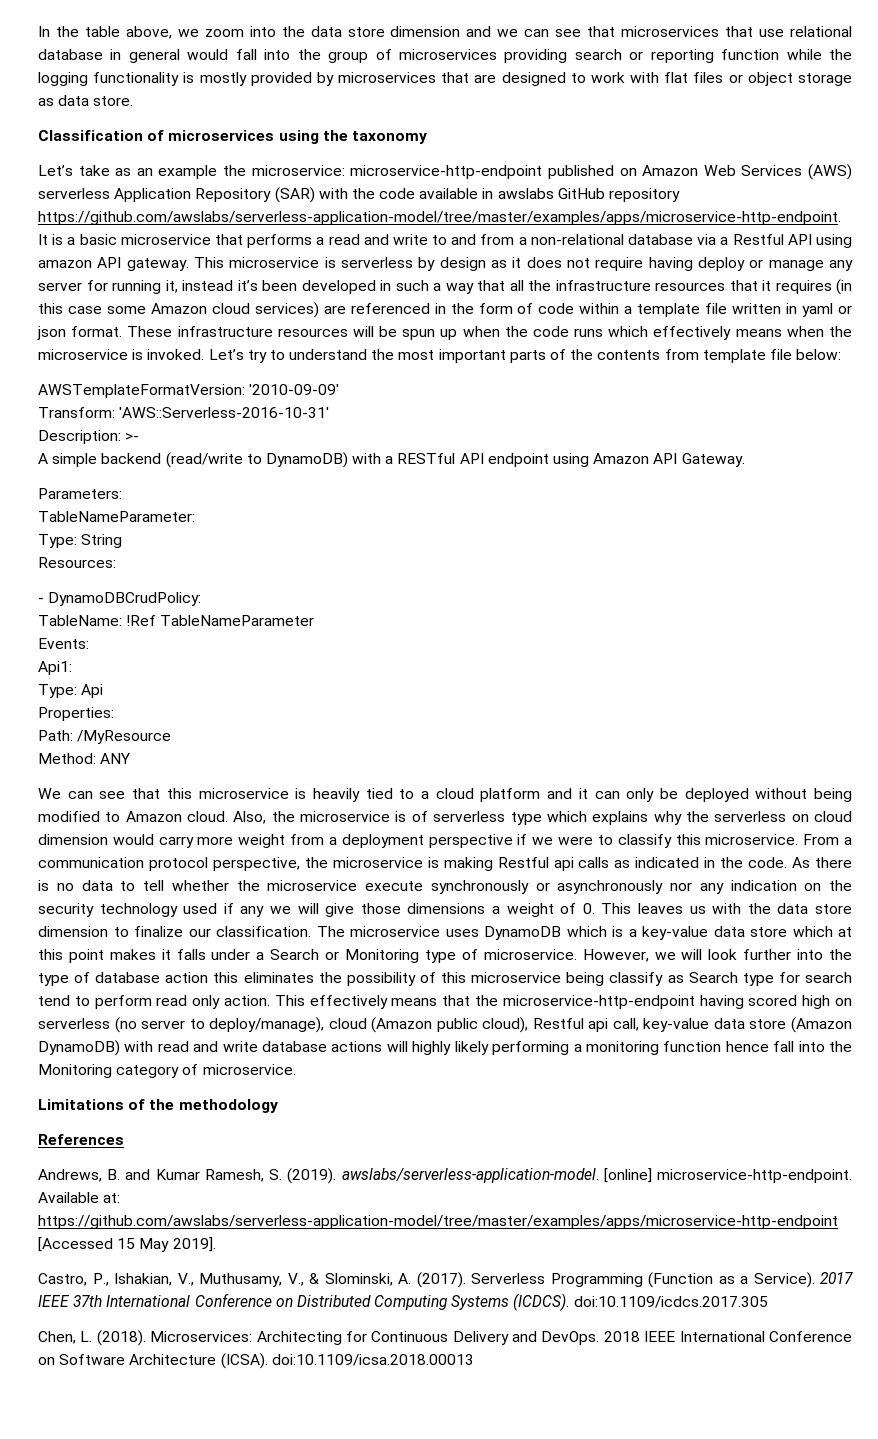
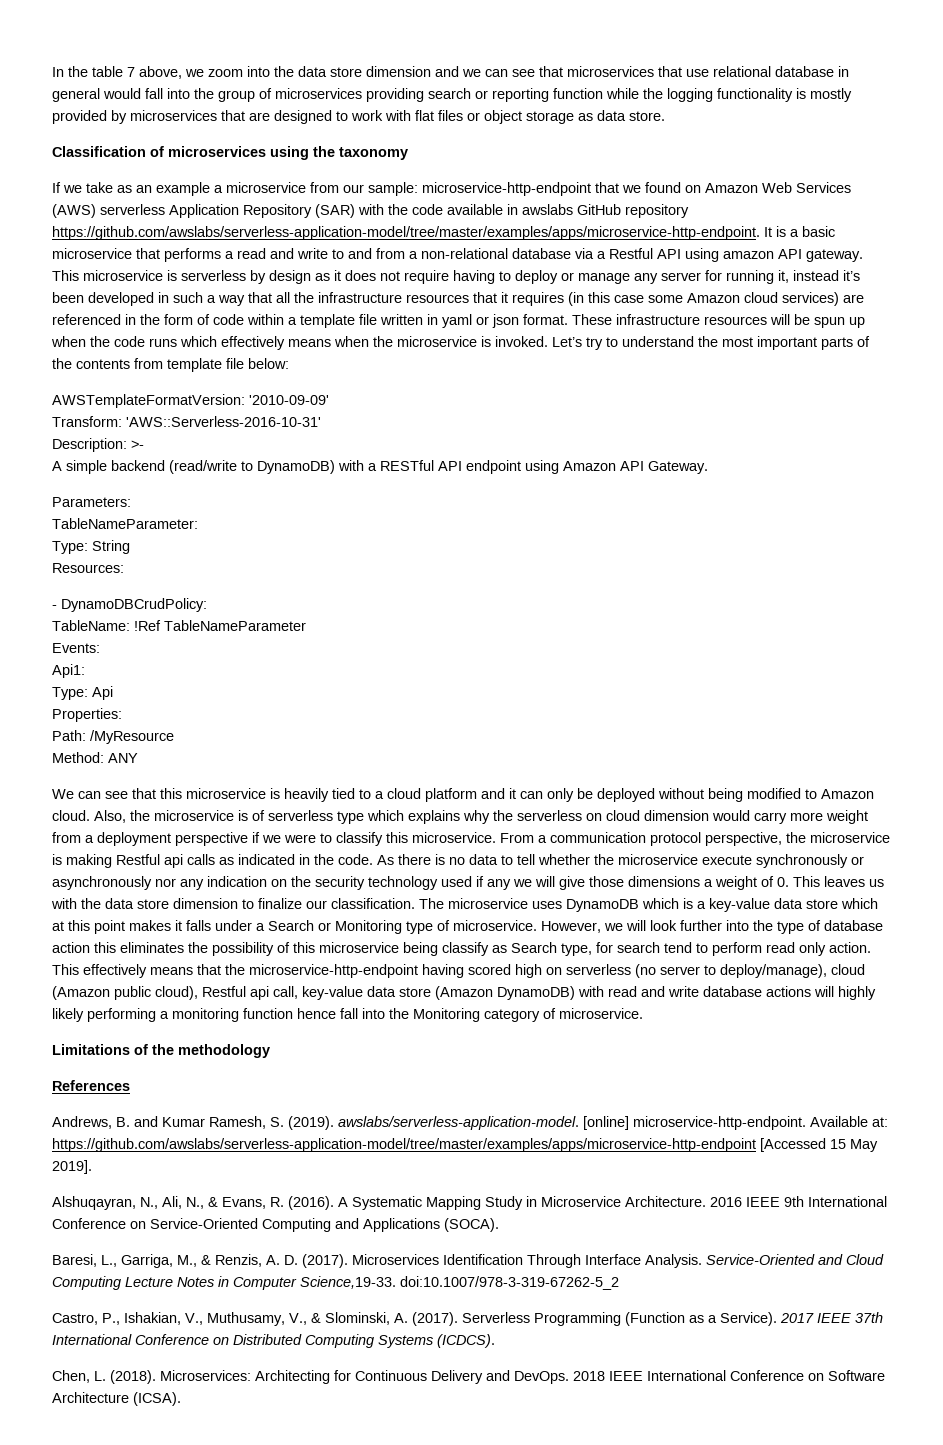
(120, 31) none -> [127,67,135,77] 7
[38,165,73,176] Let’s -> [52,182,82,193] If we
[223,165,614,179] the microservice: microservice-http-endpoint published -> [214,182,681,196] a microservice from our sample: microservice-http-endpoint that we found
(693, 264) none -> [499,271,511,281] to
[742,973,774,986] type -> [561,943,592,956] type,
(216, 1244) none -> [52,1196,887,1210] [52,1218,499,1232] [52,1254,884,1268] [52,1276,619,1290] // Alshuqayran, N., Ali, N., & Evans, R. (2016). A Systematic Mapping Study in Microservice Architecture. 2016 IEEE 9th International Conference on Service-Oriented Computing and Applications (SOCA). // Baresi, L., Garriga, M., & Renzis, A. D. (2017). Microservices Identification Through Interface Analysis. Service-Oriented and Cloud Computing Lecture Notes in Computer Science,19-33. doi:10.1007/978-3-319-67262-5_2
[573,1296,768,1308] doi:10.1109/icdcs.2017.305 -> (495, 1341) none
[271,1354,474,1366] doi:10.1109/icsa.2018.00013 -> (181, 1399) none

